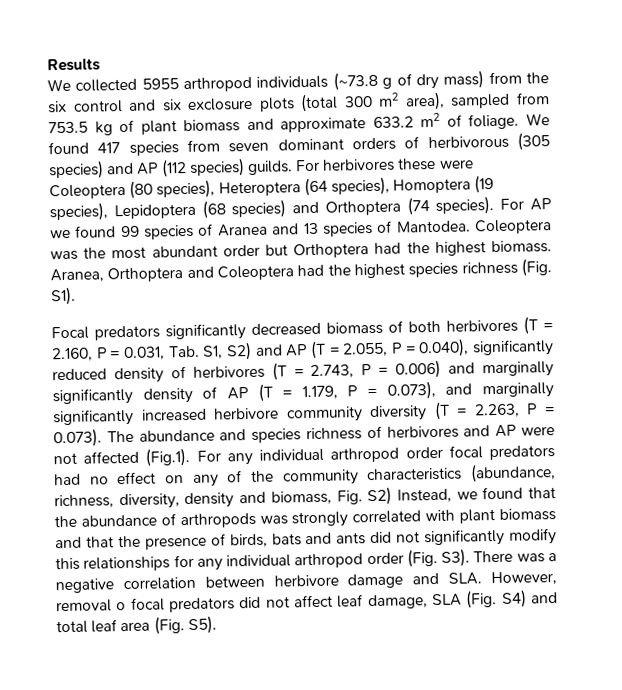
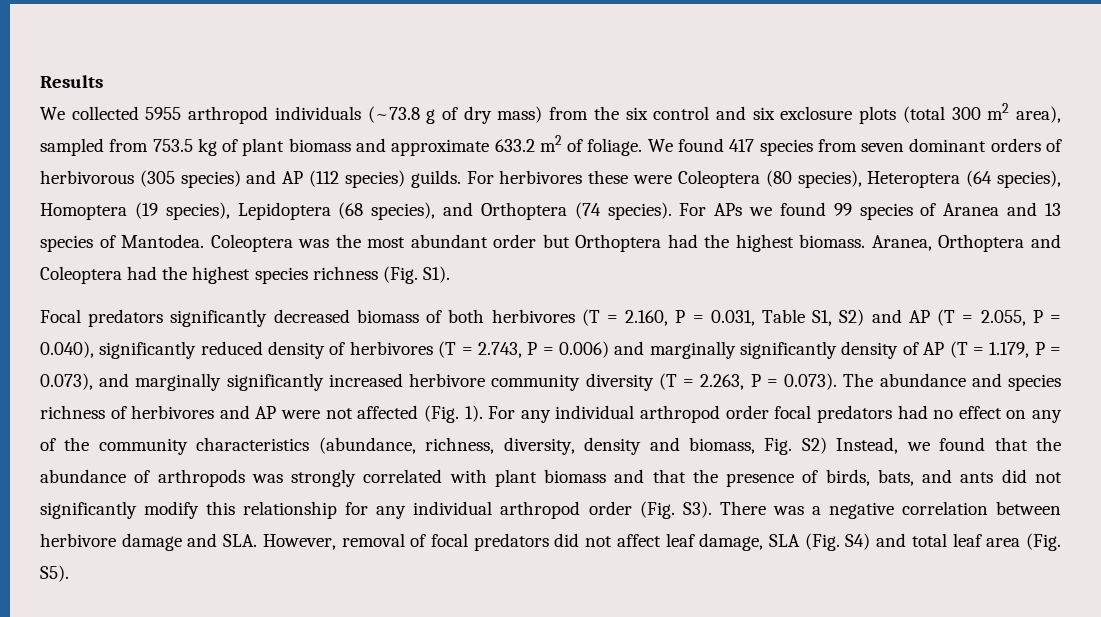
[231,199,287,219] species) -> [371,202,436,220] species),
[530,198,551,211] AP -> [714,203,743,216] APs
[168,345,200,358] Tab. -> [762,309,806,323] Table
[145,447,191,467] (Fig.1). -> [423,405,483,423] (Fig. 1).
[271,533,302,546] bats -> [877,469,914,486] bats,
[83,556,171,572] relationships -> [243,501,338,519] relationship
[116,602,127,611] o -> [410,534,427,547] of

